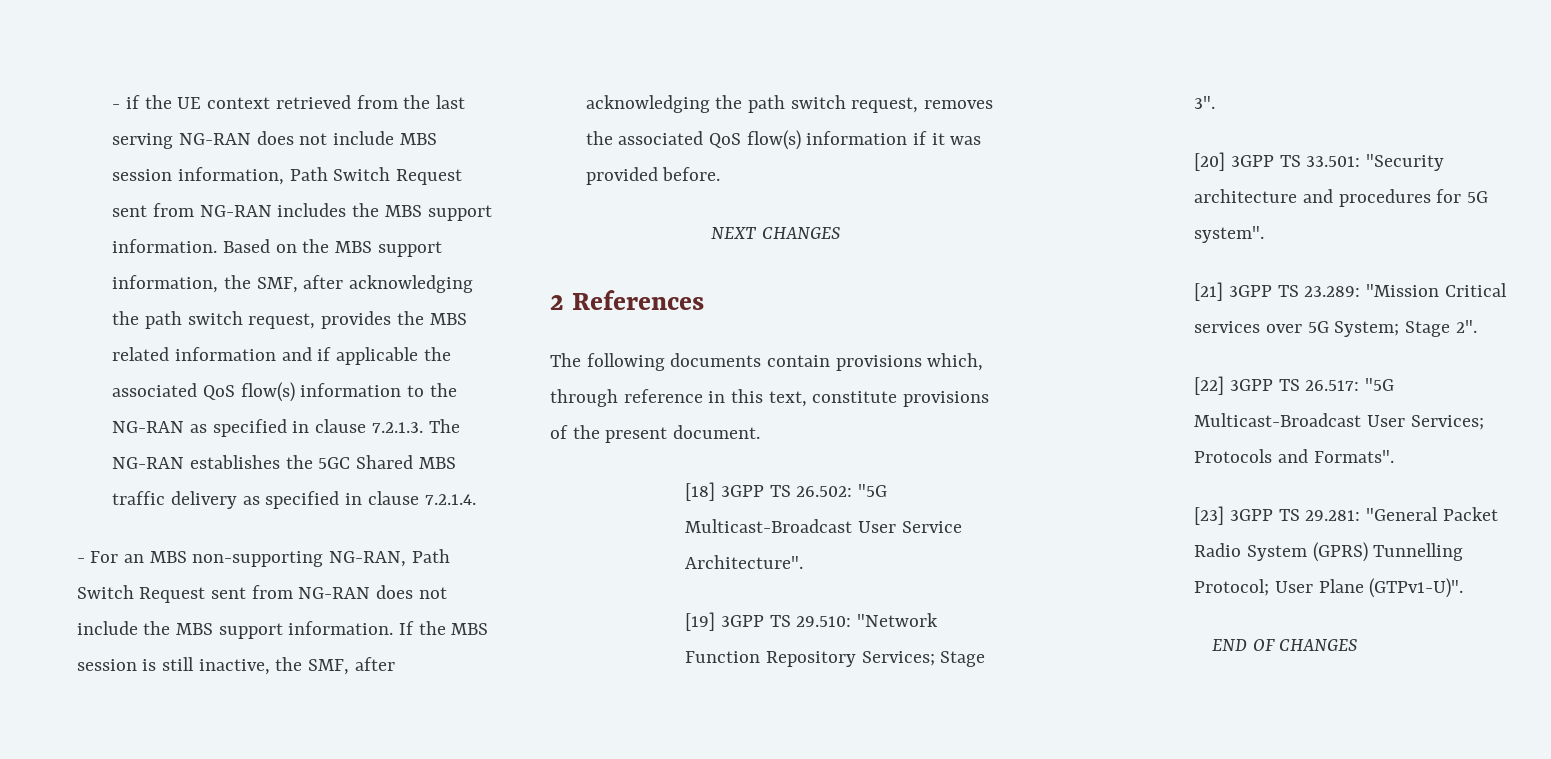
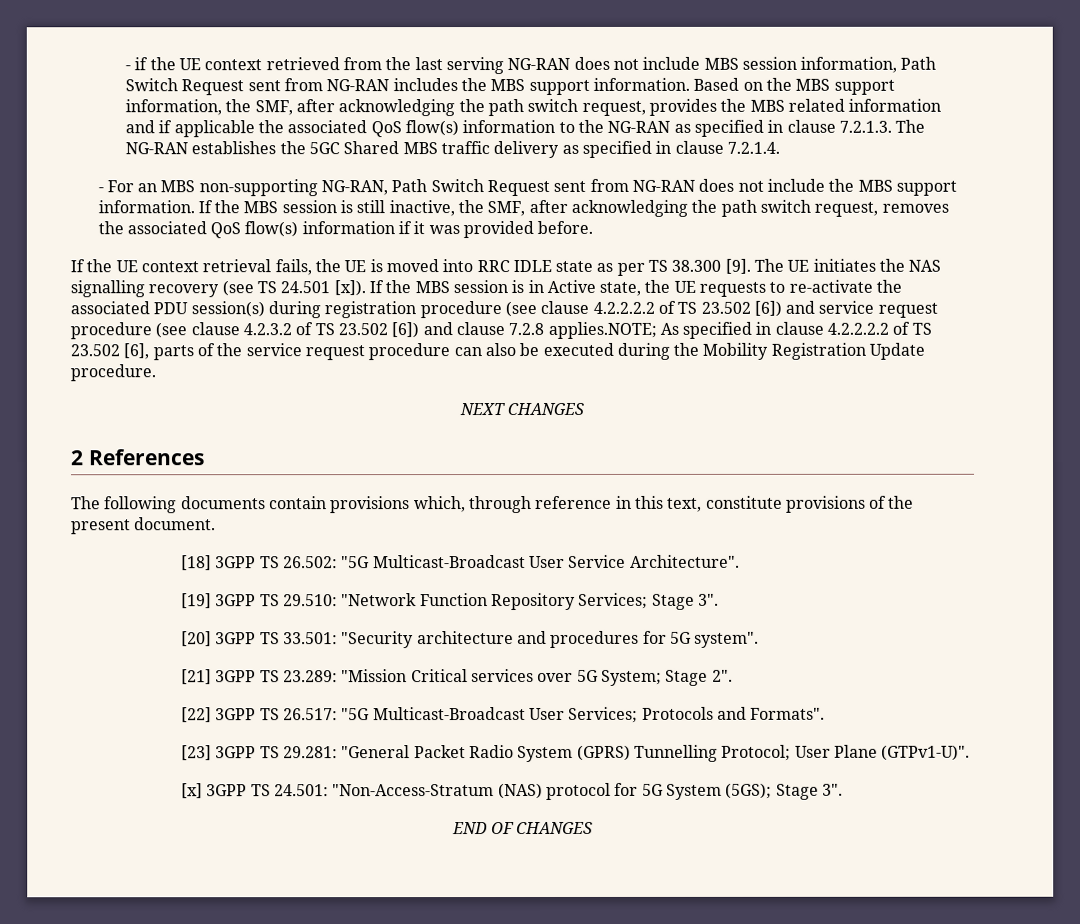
(721, 174) none -> [70,258,942,276] [70,279,903,298] [70,300,938,319] [70,321,932,340] [70,342,926,361] [70,364,156,382] // If the UE context retrieval fails, the UE is moved into RRC IDLE state as per TS 38.300 [9]. The UE initiates the NAS signalling recovery (see TS 24.501 [x]). If the MBS session is in Active state, the UE requests to re-activate the associated PDU session(s) during registration procedure (see clause 4.2.2.2.2 of TS 23.502 [6]) and service request procedure (see clause 4.2.3.2 of TS 23.502 [6]) and clause 7.2.8 applies.NOTE; As specified in clause 4.2.2.2.2 of TS 23.502 [6], parts of the service request procedure can also be executed during the Mobility Registration Update procedure.
(1464, 588) none -> [181,782,843,800] // [x] 3GPP TS 24.501: "Non-Access-Stratum (NAS) protocol for 5G System (5GS); Stage 3".

